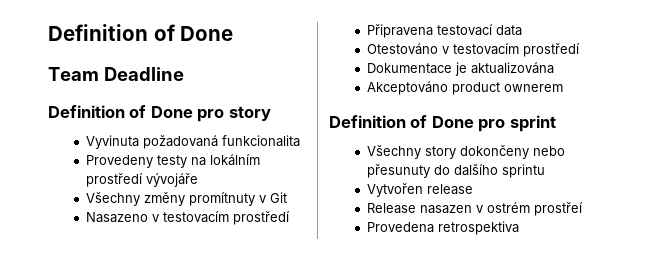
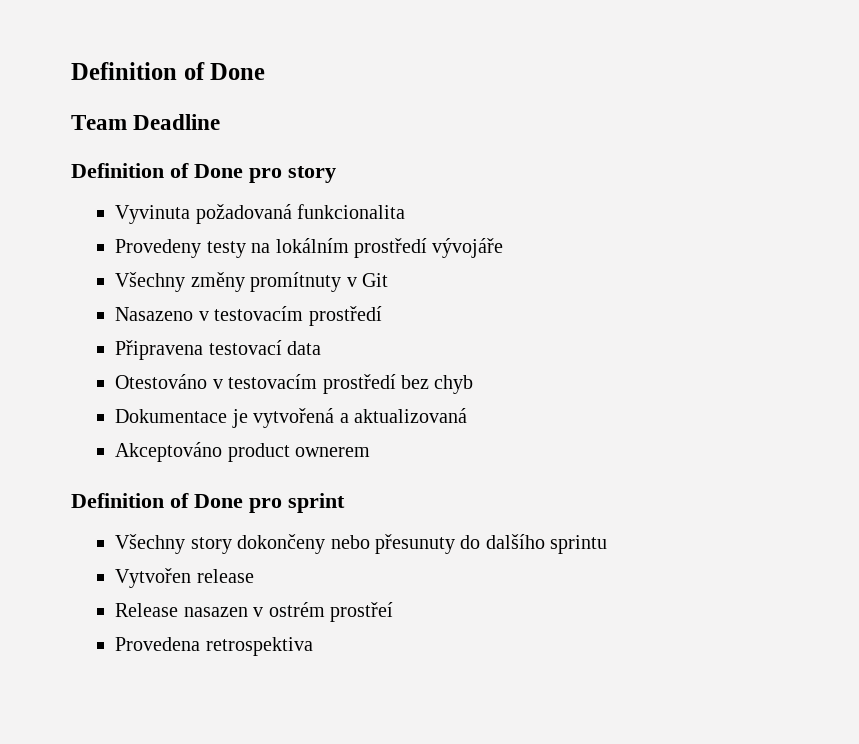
(580, 50) none -> [400,375,474,394] bez chyb
[470,62,554,74] aktualizována -> [253,408,467,428] vytvořená a aktualizovaná

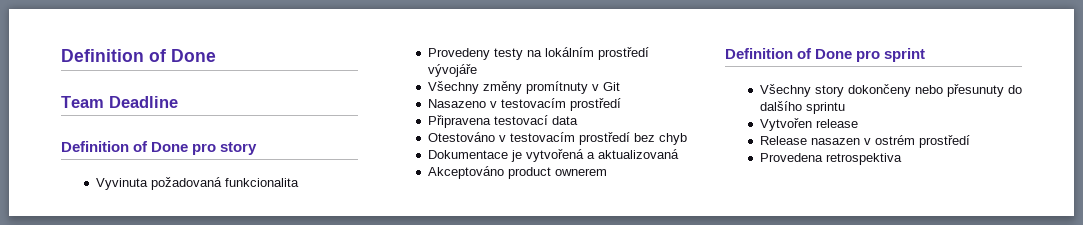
[329,602,393,622] prostřeí -> [918,135,970,148] prostředí

